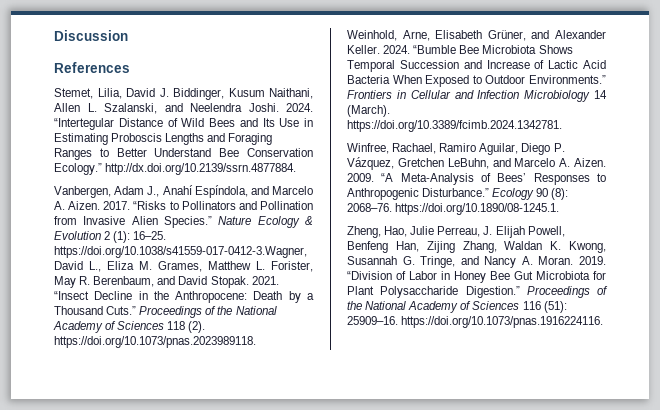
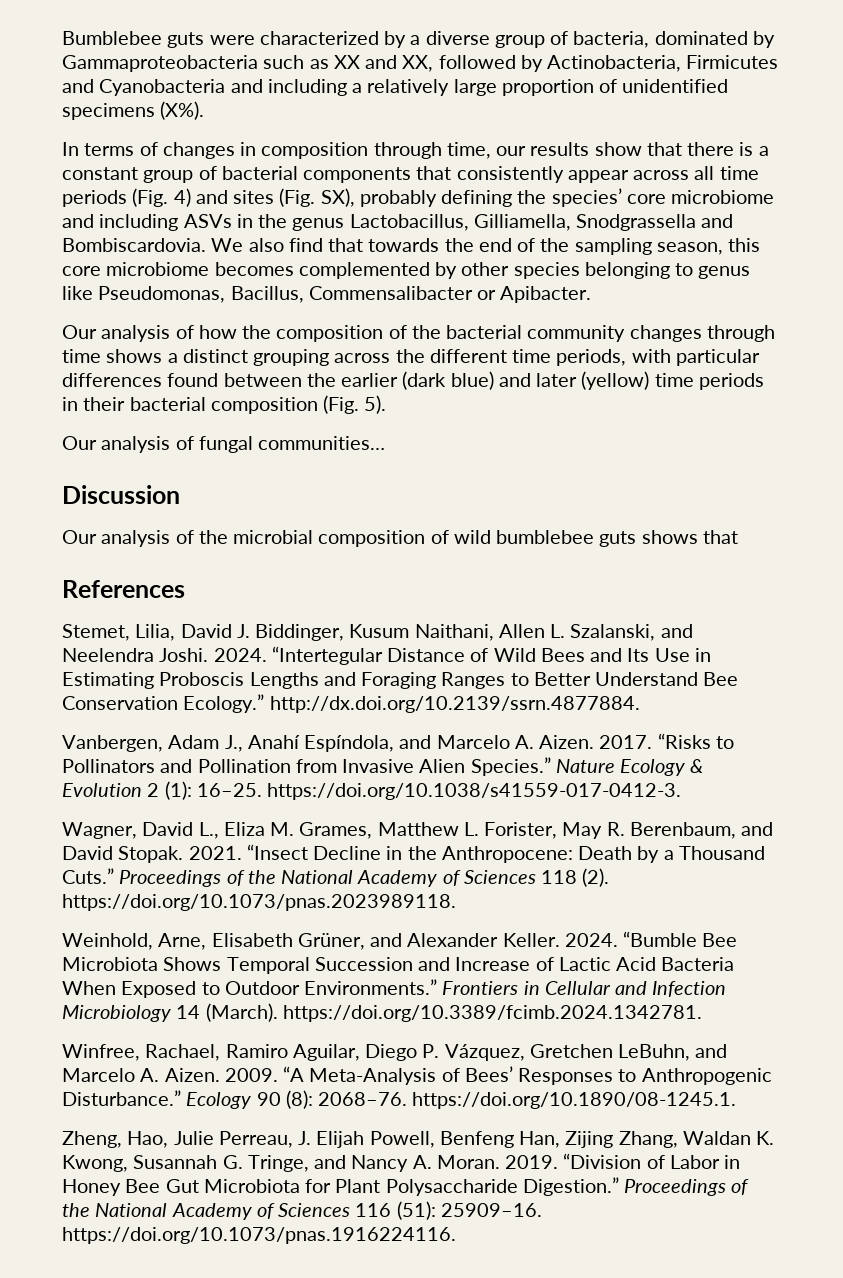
[54,30,128,41] Discussion -> [62,31,775,48] [62,55,779,72] [62,79,729,96] [62,101,205,120] [62,142,769,159] [62,166,759,183] [62,188,775,207] [62,214,734,231] [62,238,761,255] [62,262,751,279] [62,286,592,303] [62,325,775,342] [62,349,760,366] [62,371,764,390] [62,395,387,414] [62,436,386,453] [62,485,180,504] [62,530,738,547] Bumblebee guts were characterized by a diverse group of bacteria, dominated by Gammaproteobacteria such as XX and XX, followed by Actinobacteria, Firmicutes and Cyanobacteria and including a relatively large proportion of unidentified specimens (X%). // In terms of changes in composition through time, our results show that there is a constant group of bacterial components that consistently appear across all time periods (Fig. 4) and sites (Fig. SX), probably defining the species’ core microbiome and including ASVs in the genus Lactobacillus, Gilliamella, Snodgrassella and Bombiscardovia. We also find that towards the end of the sampling season, this core microbiome becomes complemented by other species belonging to genus like Pseudomonas, Bacillus, Commensalibacter or Apibacter. // Our analysis of how the composition of the bacterial community changes through time shows a distinct grouping across the different time periods, with particular differences found between the earlier (dark blue) and later (yellow) time periods in their bacterial composition (Fig. 5). // Our analysis of fungal communities… // Discussion // Our analysis of the microbial composition of wild bumblebee guts shows that
[54,246,307,258] https://doi.org/10.1038/s41559-017-0412-3.Wagner, -> [267,783,682,800] [62,822,137,839] https://doi.org/10.1038/s41559-017-0412-3. // Wagner,

